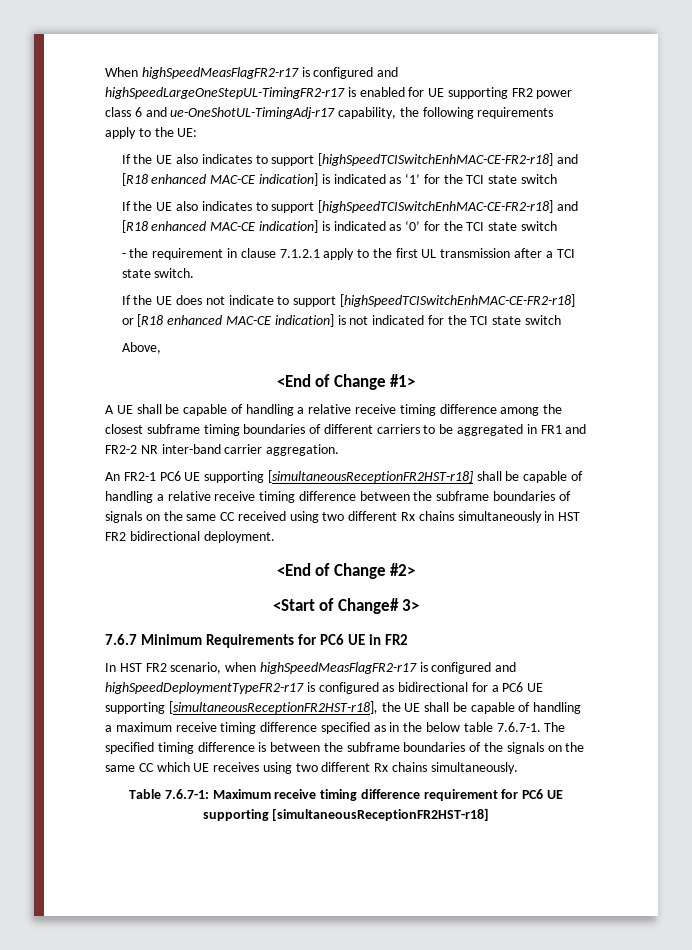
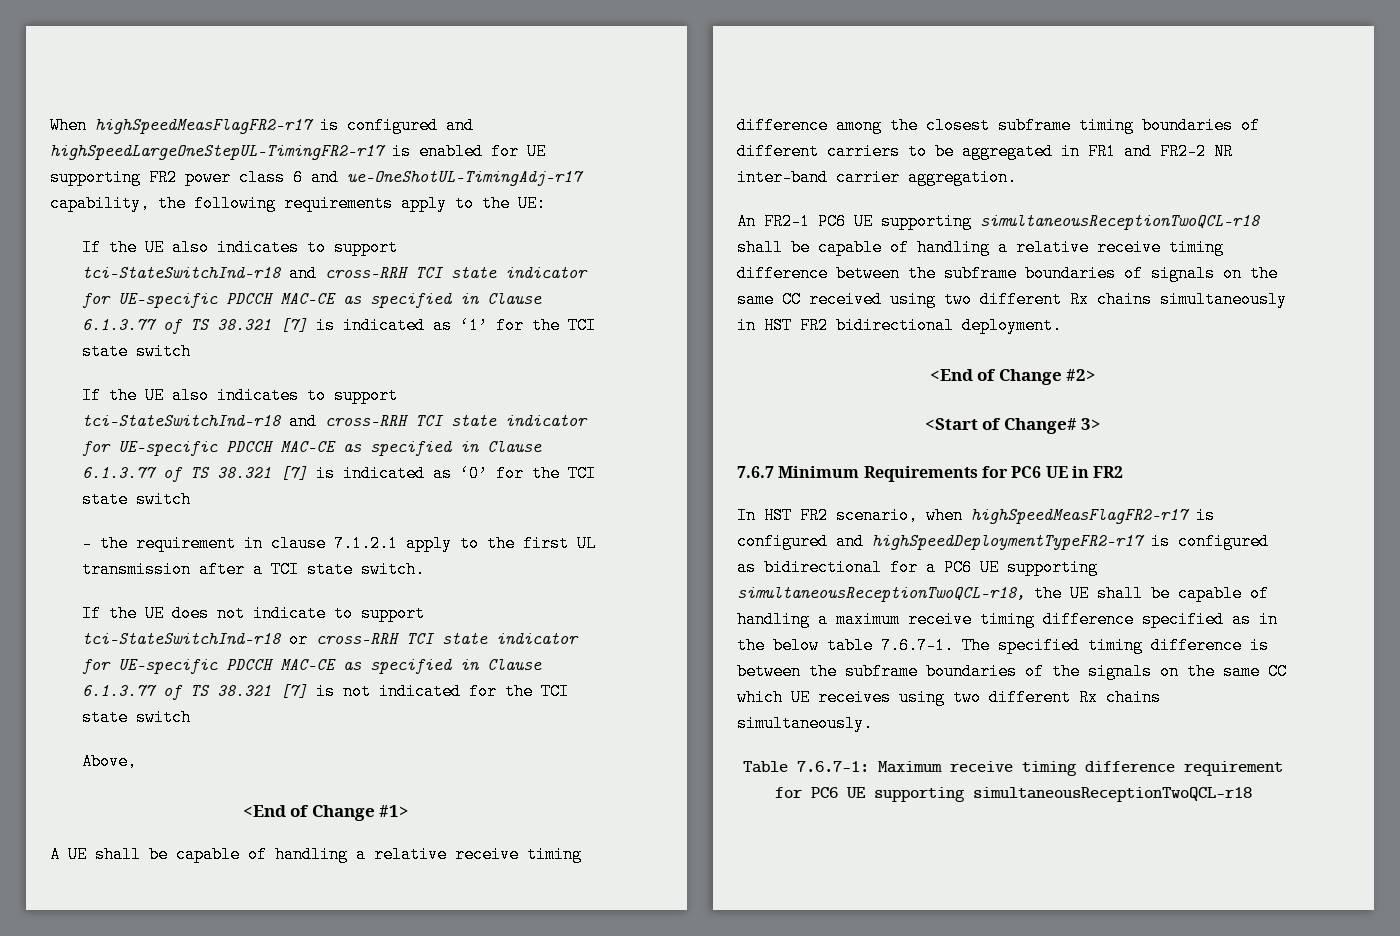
[318,153,578,166] [121,173,319,186] [highSpeedTCISwitchEnhMAC-CE-FR2-r18] and [R18 enhanced MAC-CE indication] -> [82,265,589,282] [82,292,543,308] [82,318,308,334] tci-StateSwitchInd-r18 and cross-RRH TCI state indicator for UE-specific PDCCH MAC-CE as specified in Clause 6.1.3.77 of TS 38.321 [7]
[318,200,578,213] [121,220,319,233] [highSpeedTCISwitchEnhMAC-CE-FR2-r18] and [R18 enhanced MAC-CE indication] -> [82,413,589,430] [82,440,543,456] [82,466,308,482] tci-StateSwitchInd-r18 and cross-RRH TCI state indicator for UE-specific PDCCH MAC-CE as specified in Clause 6.1.3.77 of TS 38.321 [7]
[339,294,575,307] [121,314,334,327] [highSpeedTCISwitchEnhMAC-CE-FR2-r18] or [R18 enhanced MAC-CE indication] -> [82,631,580,648] [82,658,543,674] [82,684,308,700] tci-StateSwitchInd-r18 or cross-RRH TCI state indicator for UE-specific PDCCH MAC-CE as specified in Clause 6.1.3.77 of TS 38.321 [7]
[267,470,473,483] [simultaneousReceptionFR2HST-r18] -> [980,214,1260,230] simultaneousReceptionTwoQCL-r18
[168,701,378,714] [simultaneousReceptionFR2HST-r18], -> [737,586,1025,602] simultaneousReceptionTwoQCL-r18,
[272,808,490,821] [simultaneousReceptionFR2HST-r18] -> [972,787,1252,802] simultaneousReceptionTwoQCL-r18

